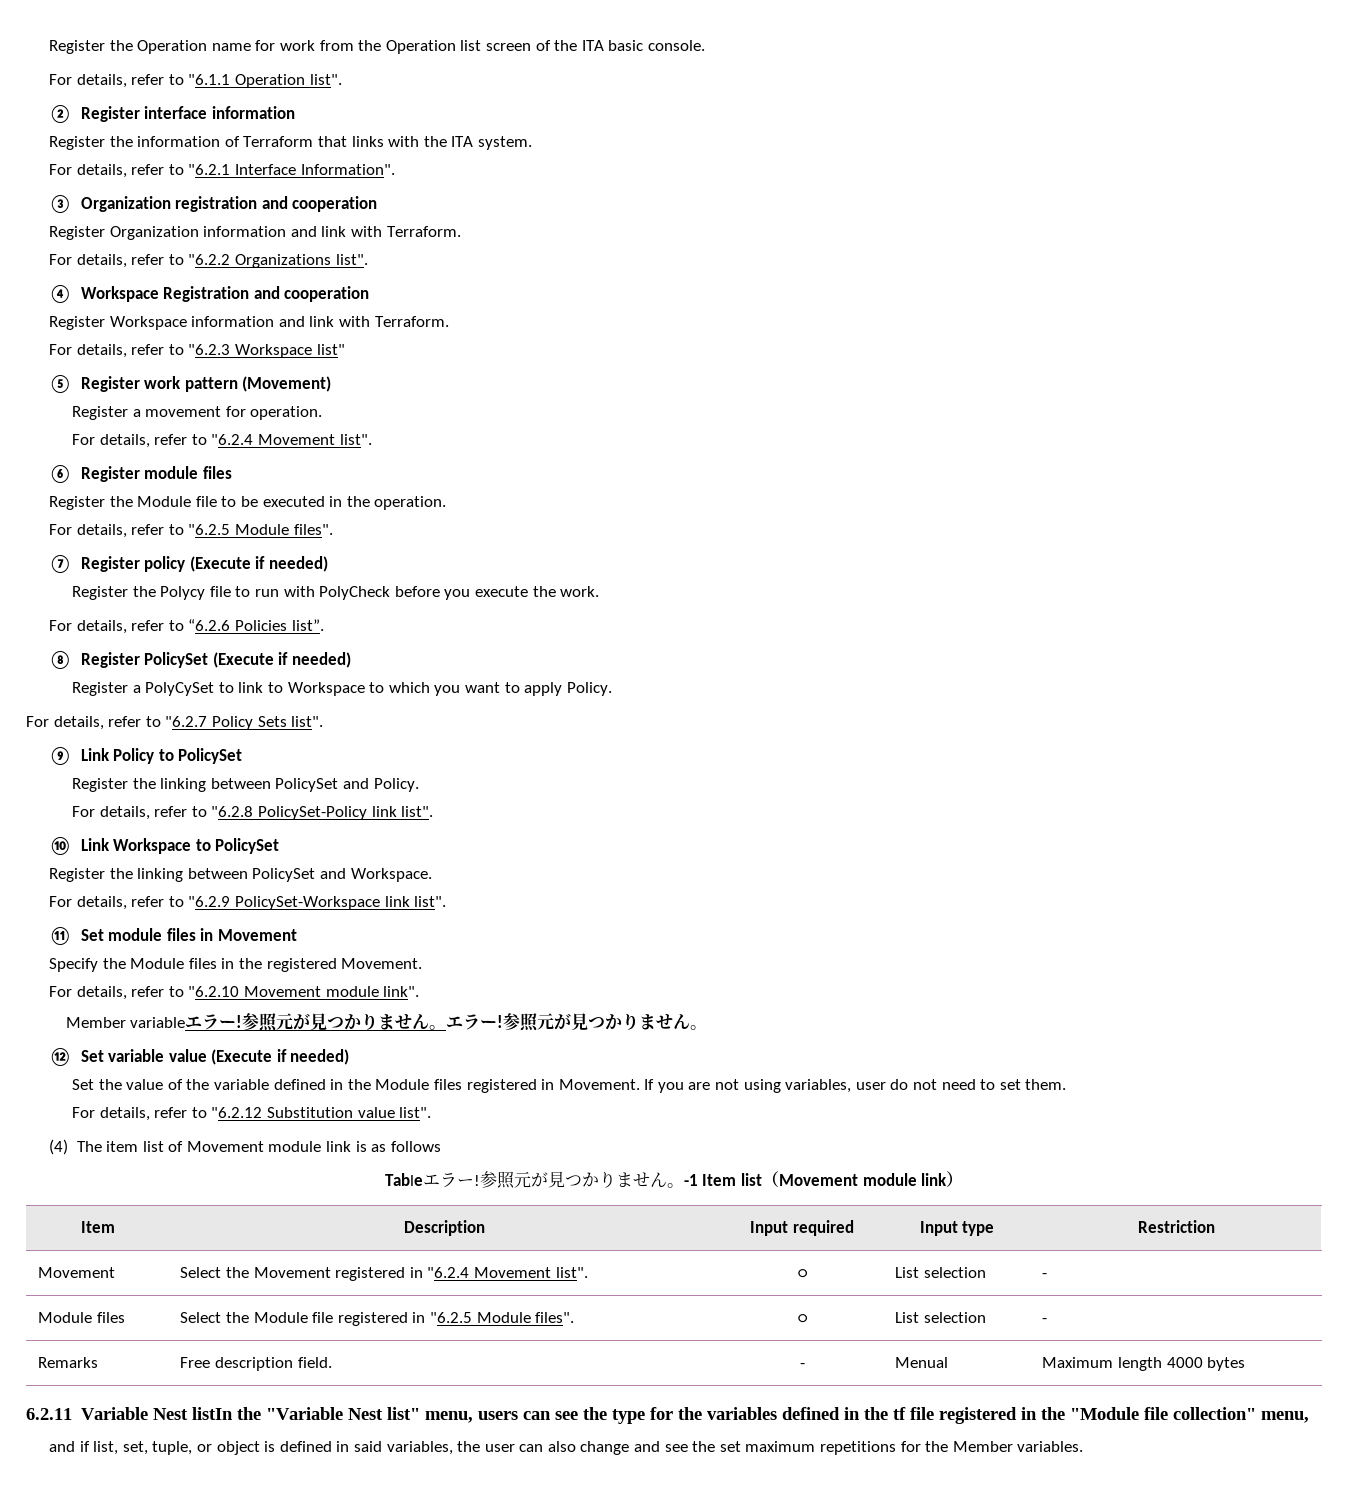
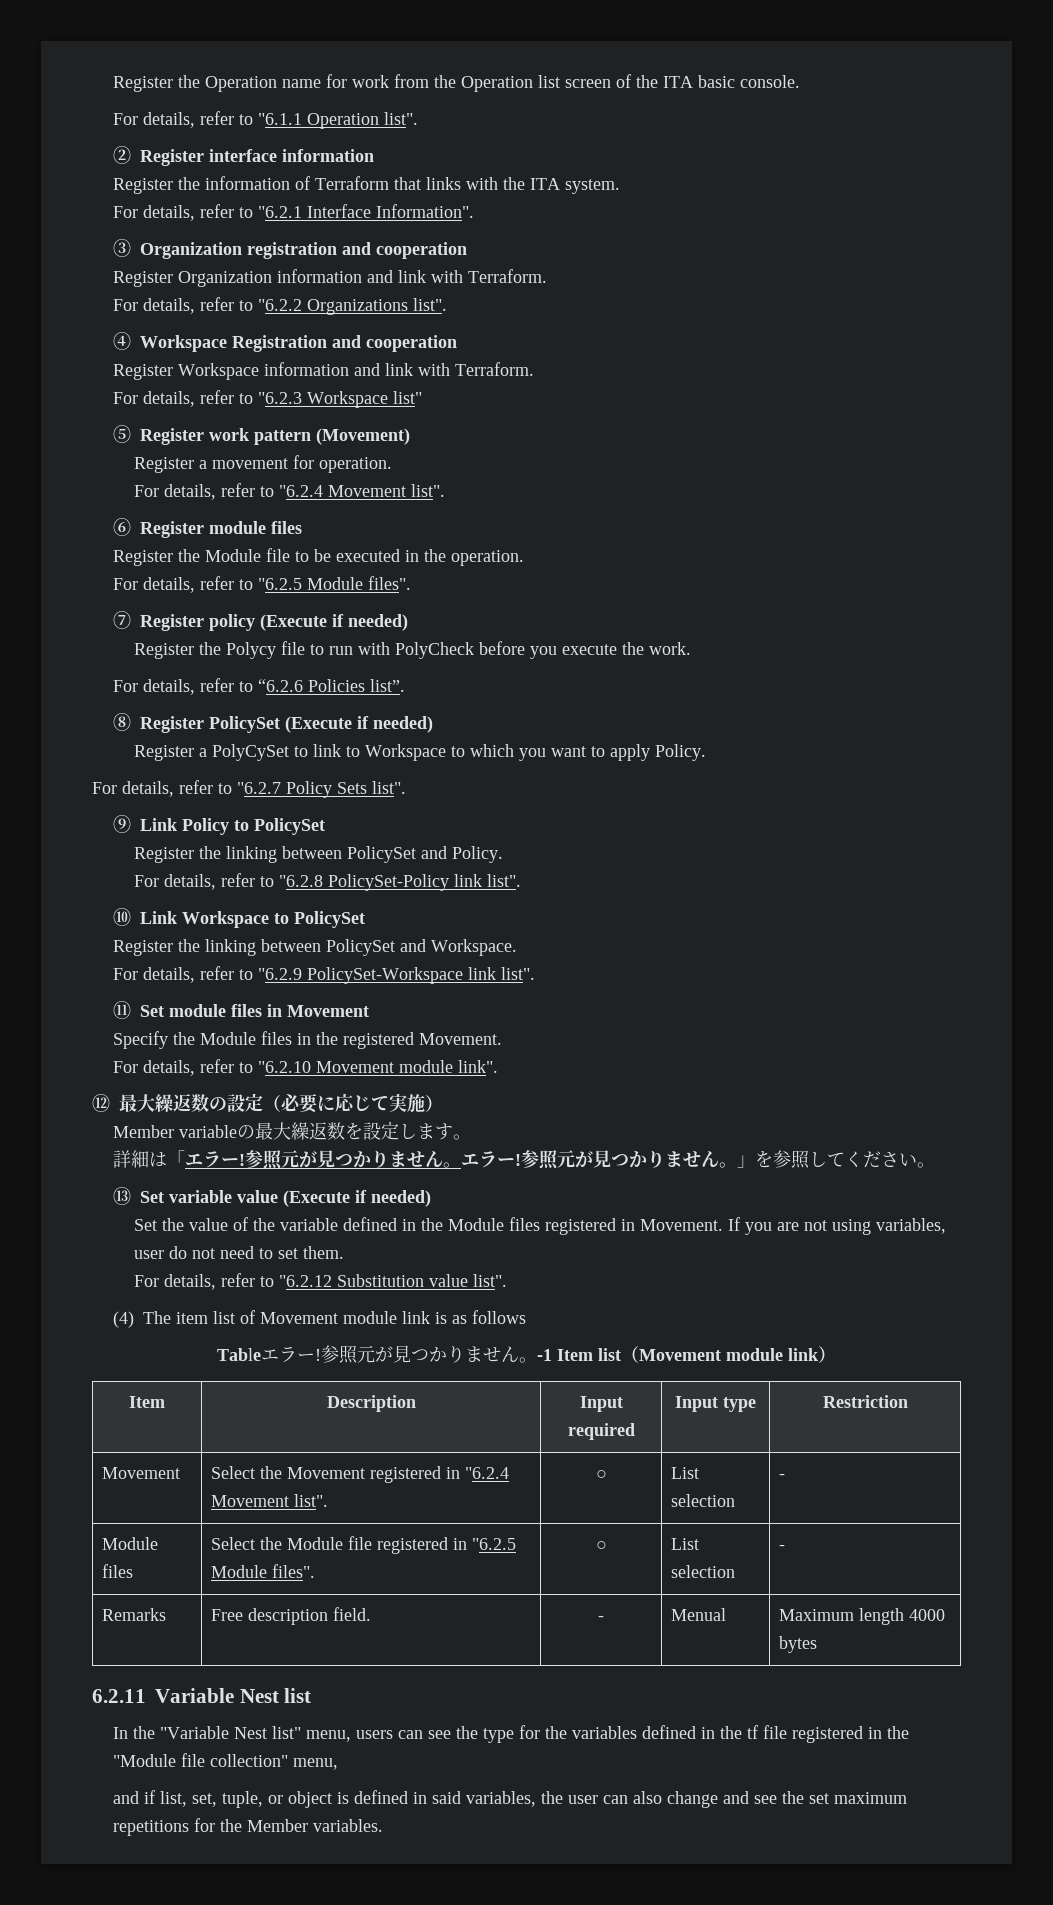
[65,1017,186,1028] Member variable -> [92,1093,443,1113] [113,1121,472,1140] [113,1150,186,1168] ⑫最大繰返数の設定（必要に応じて実施） // Member variableの最大繰返数を設定します。 // 詳細は「
[49,1048,73,1066] // ⑫ -> [737,1150,936,1169] [113,1187,132,1205] 」を参照してください。 // ⑬
[191,1407,233,1420] listIn -> [284,1688,312,1703] [113,1727,129,1739] list // In

